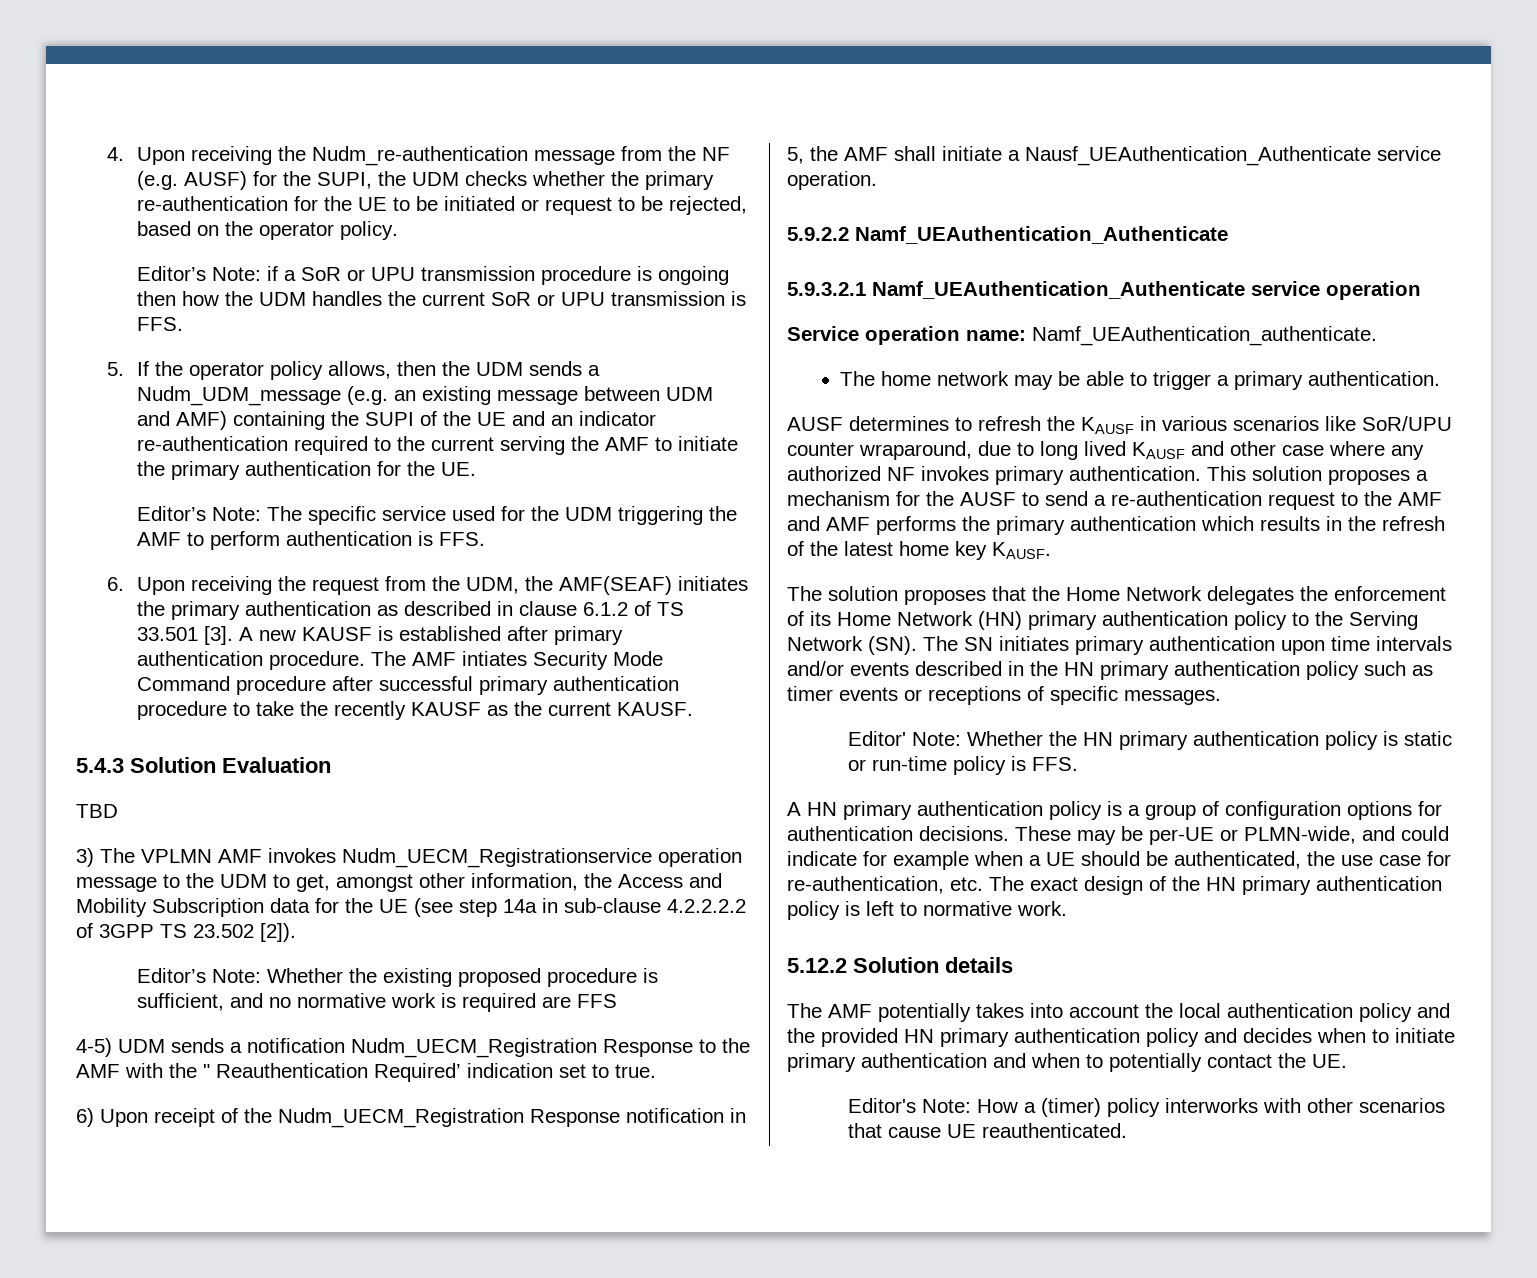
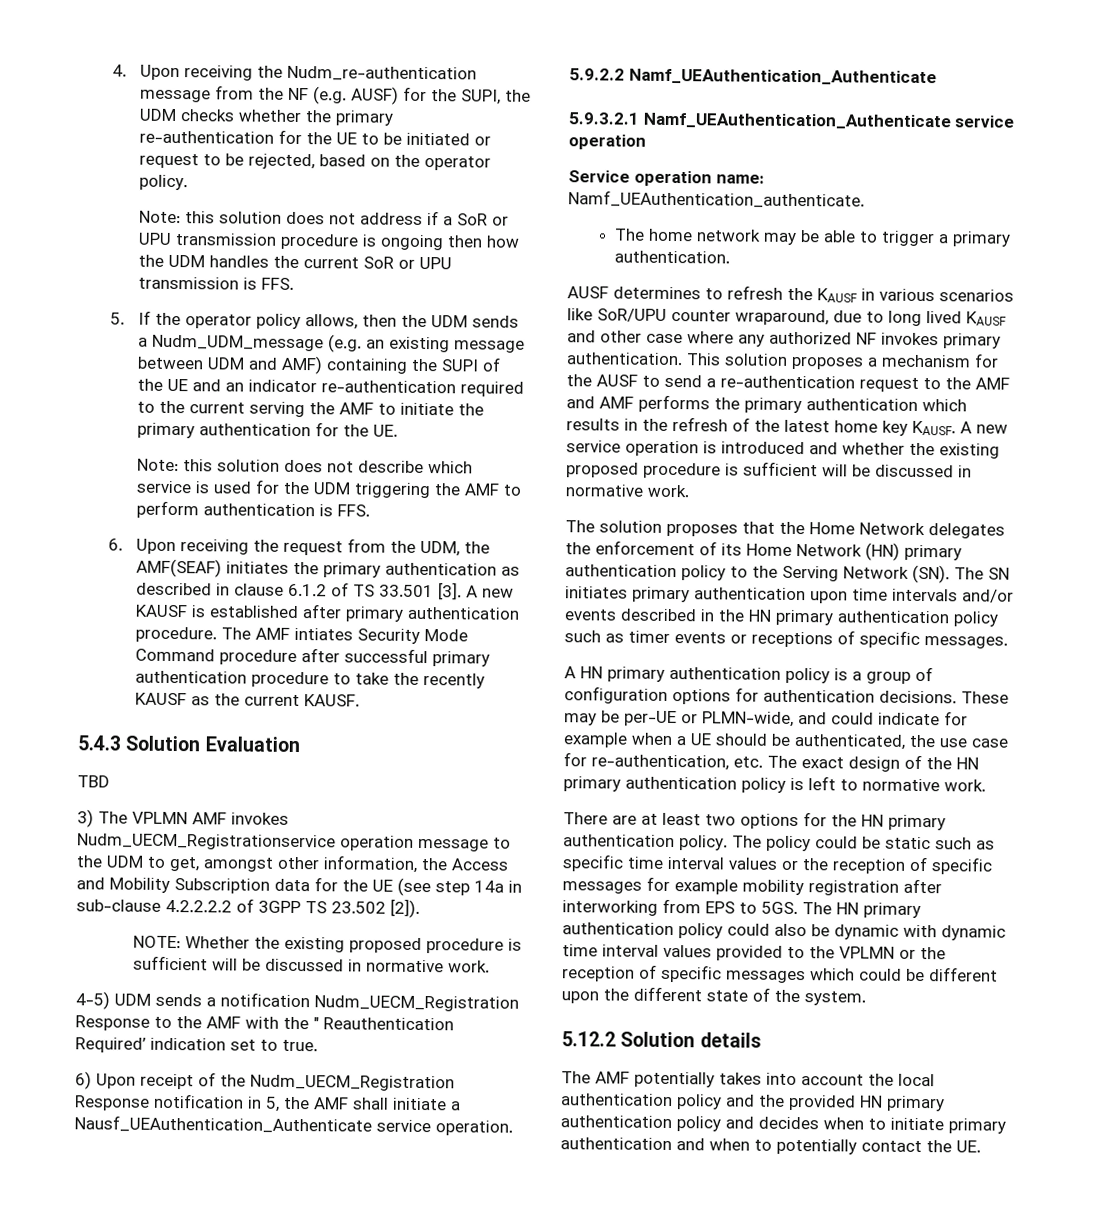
[137,266,262,281] Editor’s Note: -> [139,210,424,225] Note: this solution does not address
[137,506,447,525] Editor’s Note: The specific service -> [137,458,474,474] [136,480,211,494] Note: this solution does not describe which service is
[137,968,262,983] Editor’s Note: -> [133,935,182,949] NOTE:
[137,993,618,1012] sufficient, and no normative work is required are FFS -> [133,955,491,973] sufficient will be discussed in normative work.
(1051, 550) none -> [960,421,1008,434] [566,440,1000,459] [566,461,972,479] [565,484,689,498] A new service operation is introduced and whether the existing proposed procedure is sufficient will be discussed in normative work.
[848,731,1453,750] [848,756,1079,775] // Editor' Note: Whether the HN primary authentication policy is static or run-time policy is FFS. -> (1008, 642) none
(1067, 908) none -> [563,812,946,831] [563,834,995,852] [562,854,993,875] [562,876,942,896] [562,898,921,919] [562,922,1006,941] [562,944,946,961] [562,964,998,984] [561,986,866,1006] // There are at least two options for the HN primary authentication policy. The policy could be static such as specific time interval values or the reception of specific messages for example mobility registration after interworking from EPS to 5GS. The HN primary authentication policy could also be dynamic with dynamic time interval values provided to the VPLMN or the reception of specific messages which could be different upon the different state of the system.
[848,1098,1446,1117] [848,1123,1128,1138] // Editor's Note: How a (timer) policy interworks with other scenarios that cause UE reauthenticated. -> (981, 1146) none

